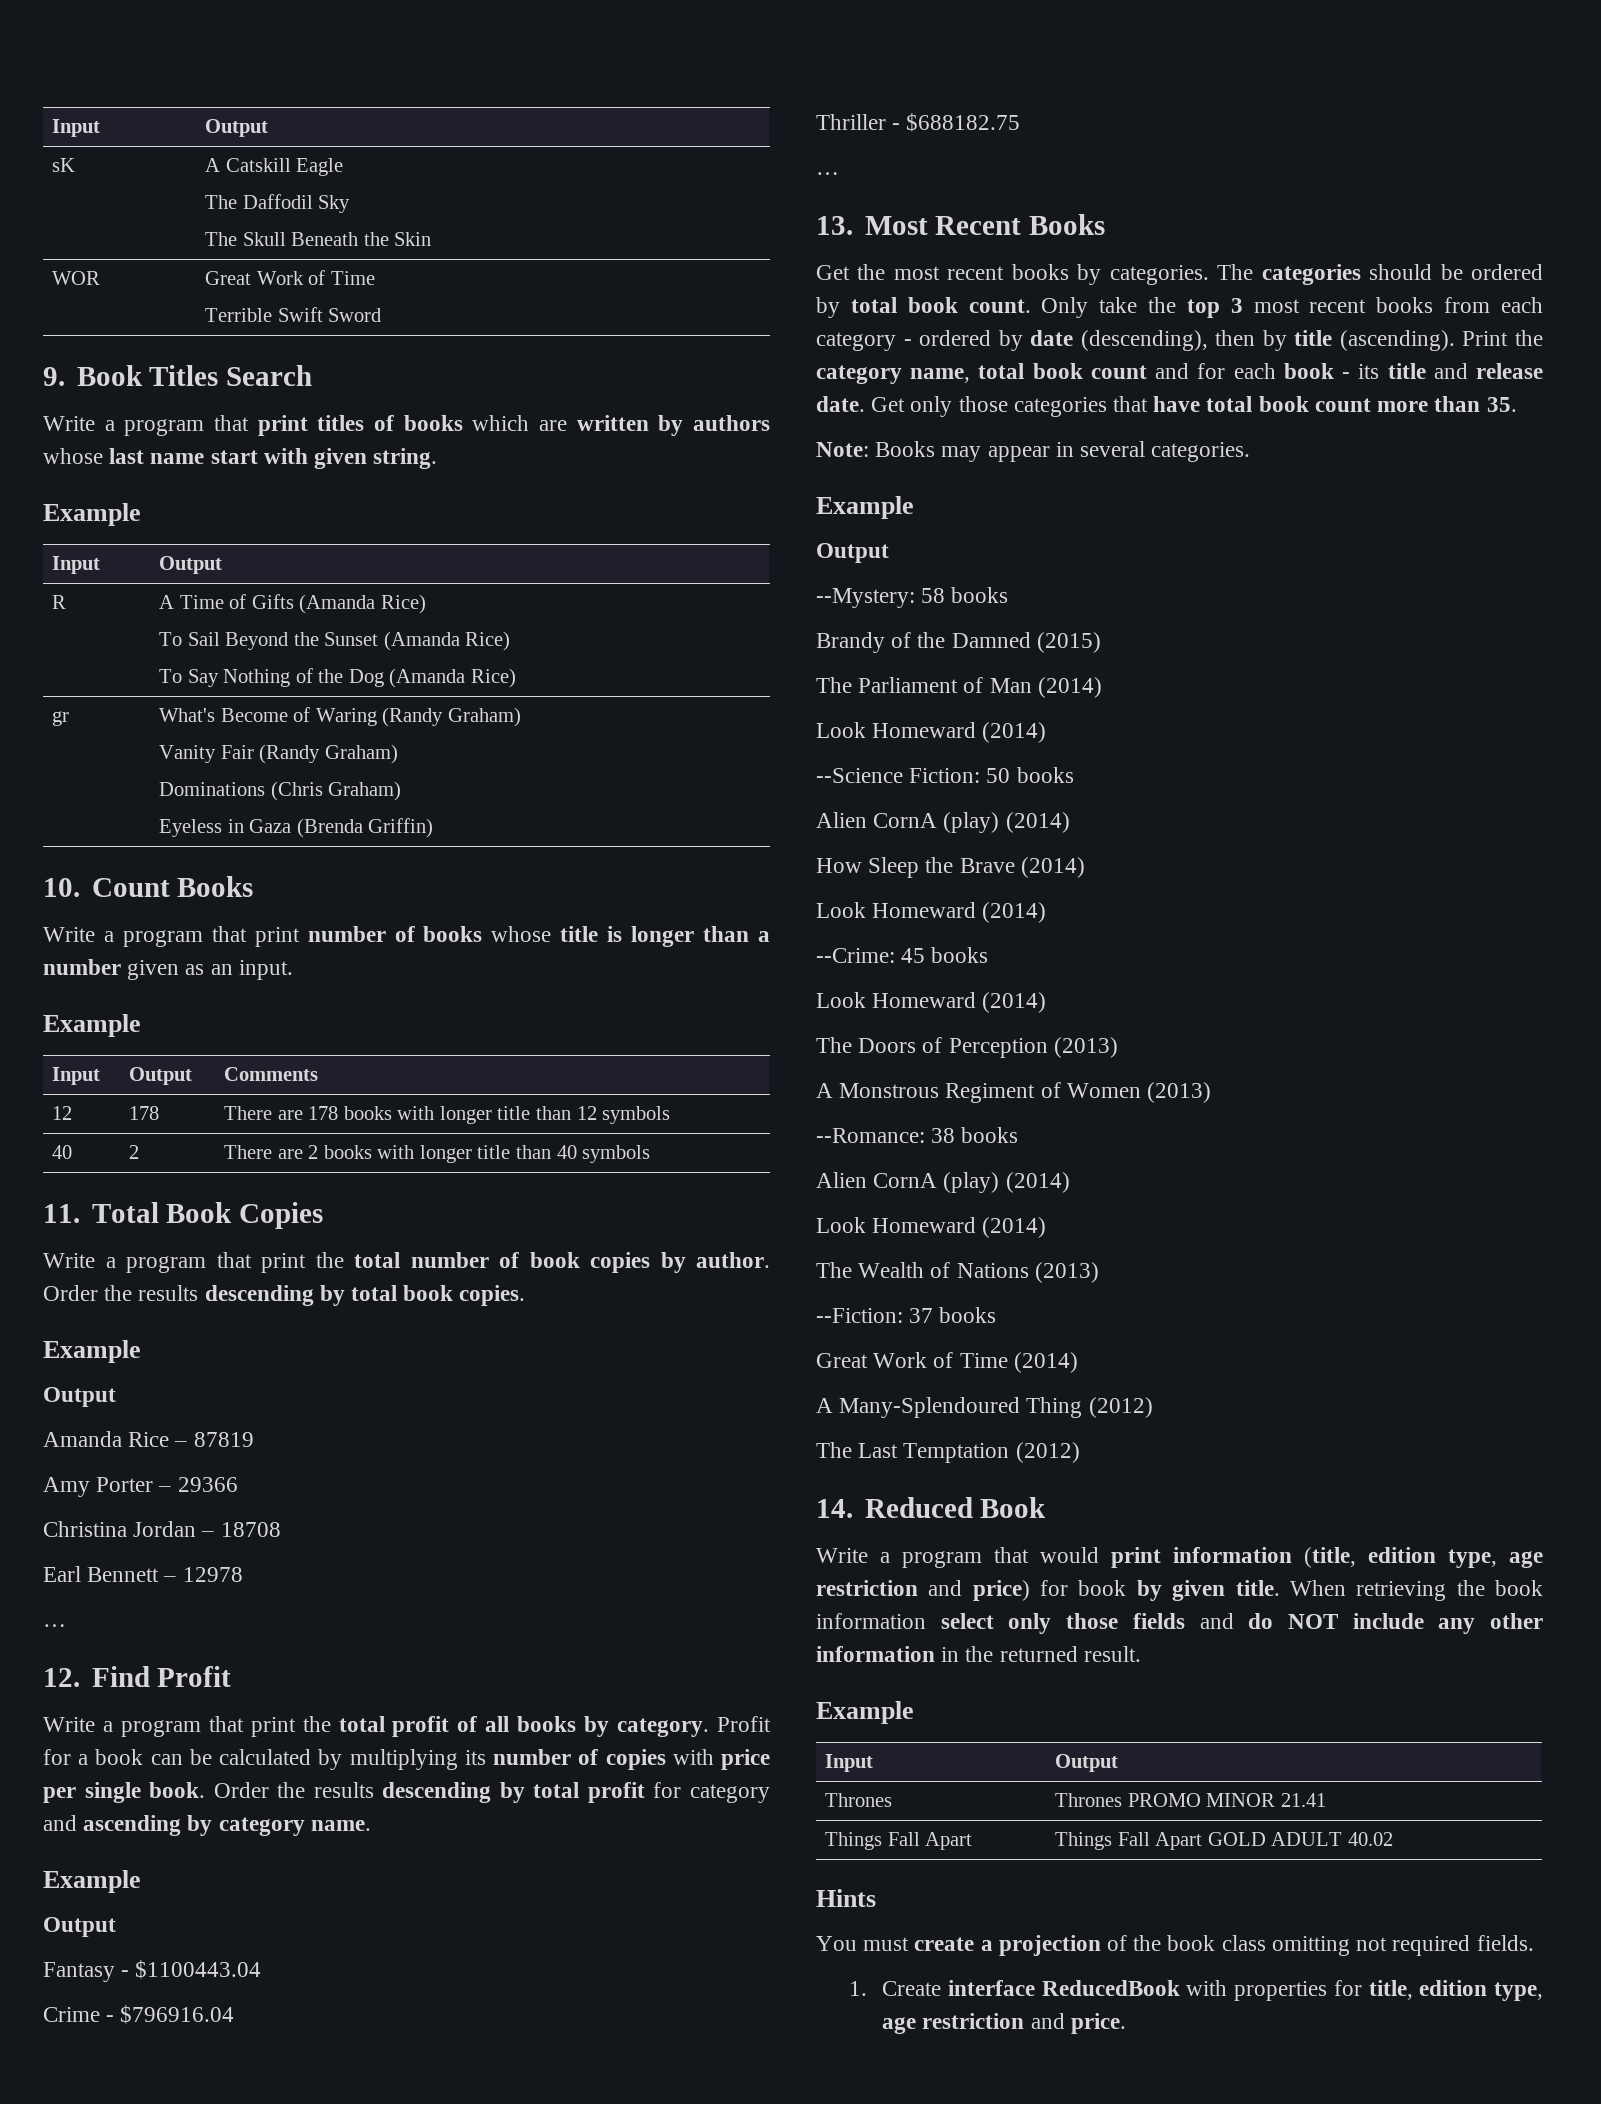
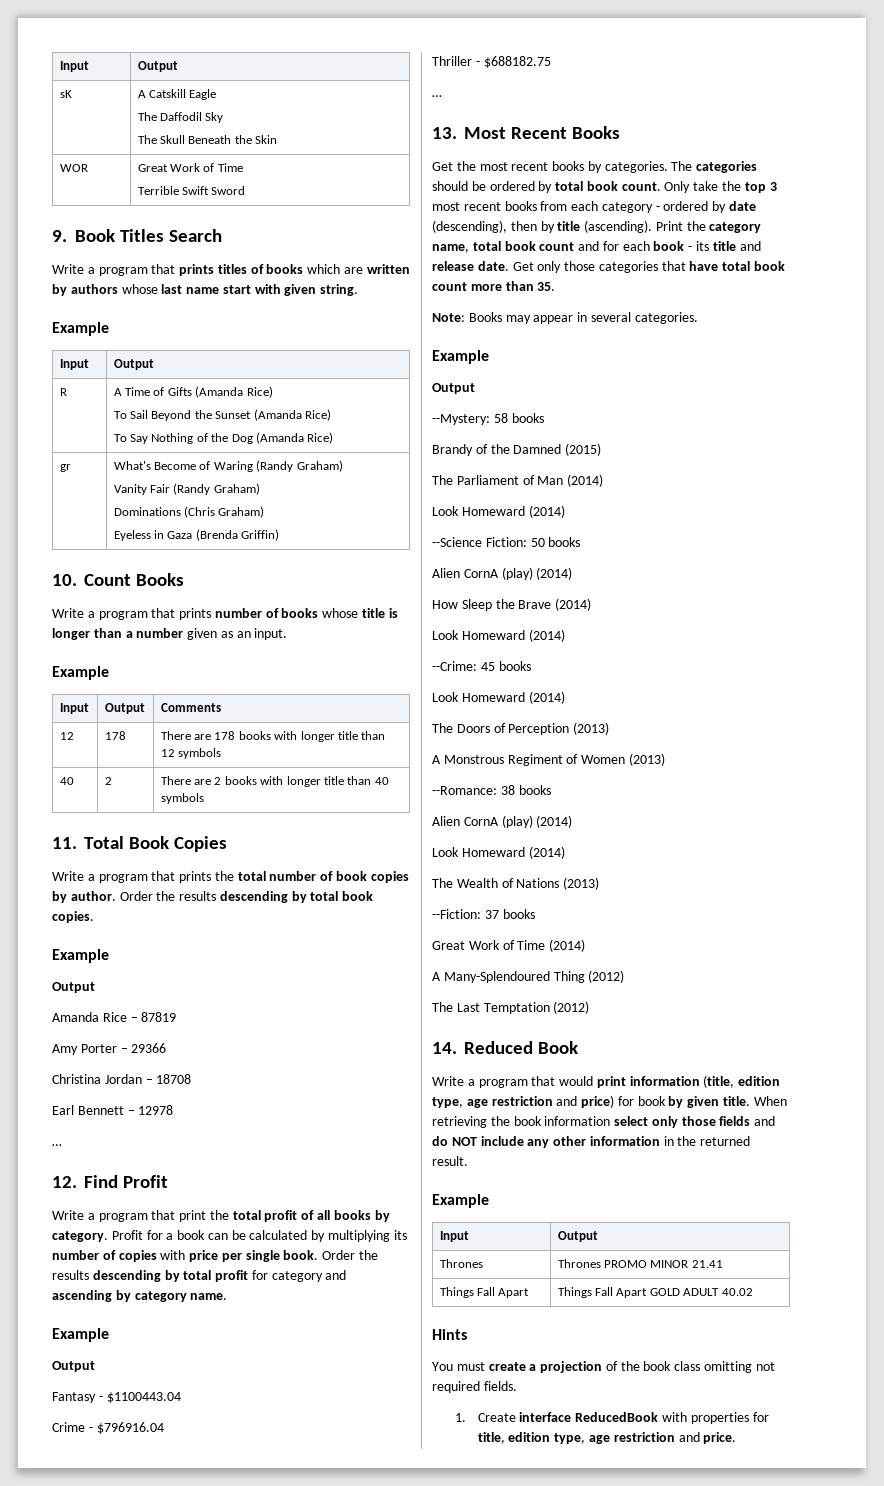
[257,415,308,436] print -> [179,264,215,276] prints
[254,927,300,947] print -> [179,608,212,620] prints
[261,1253,306,1273] print -> [179,871,212,883] prints

